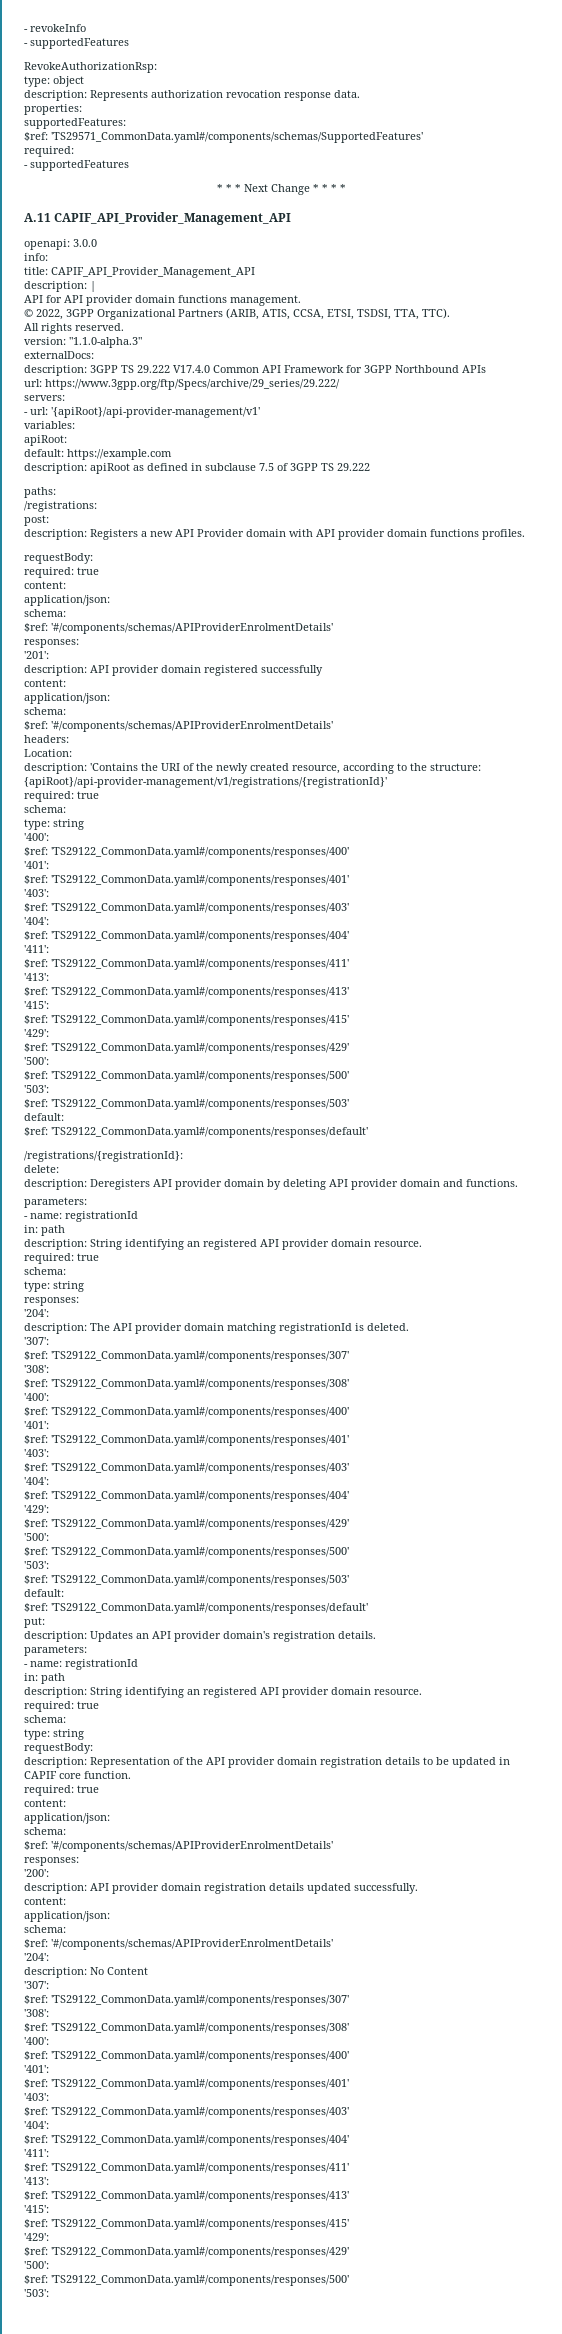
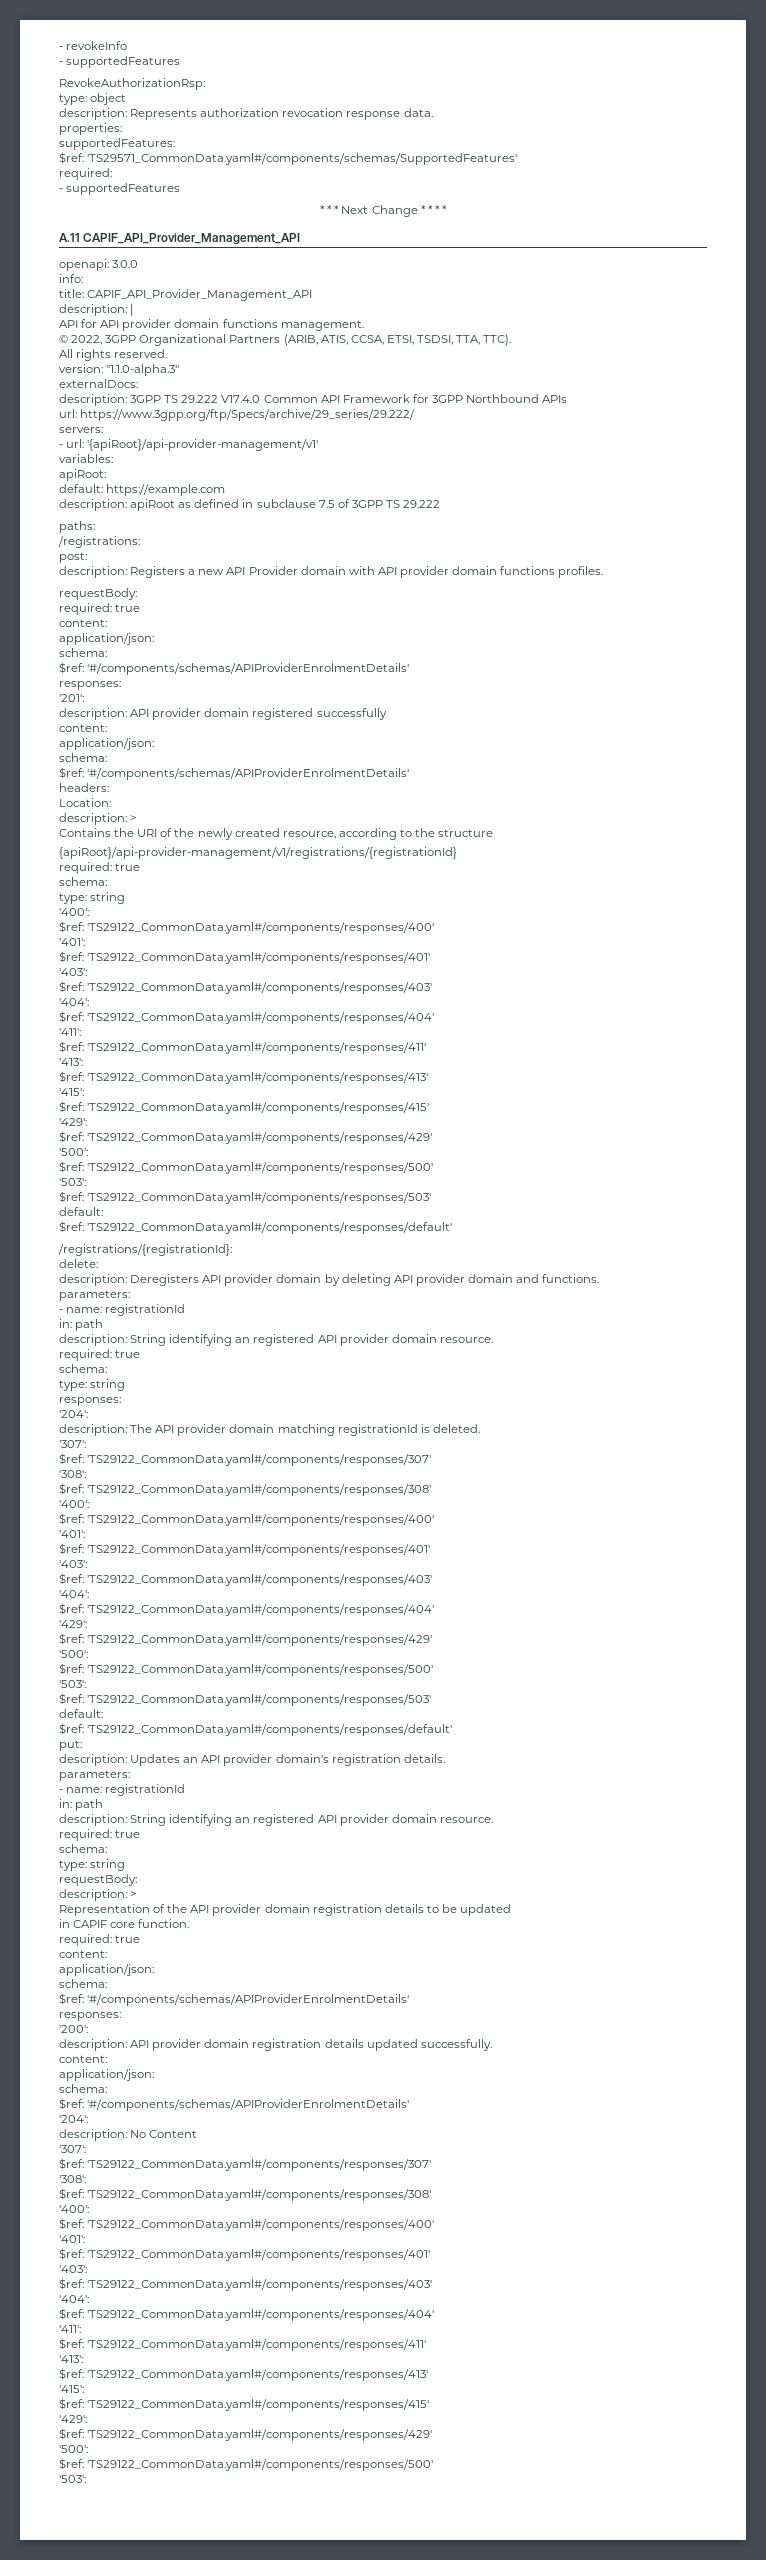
[90,763,138,771] 'Contains -> [130,815,138,822] [59,828,111,837] > // Contains
[430,763,481,771] [24,777,387,788] structure: {apiRoot}/api-provider-management/v1/registrations/{registrationId}' -> [438,829,494,837] [59,847,457,859] structure // {apiRoot}/api-provider-management/v1/registrations/{registrationId}
(87, 1762) none -> [130,1891,138,1898] > //
(496, 1762) none -> (512, 1910) //

